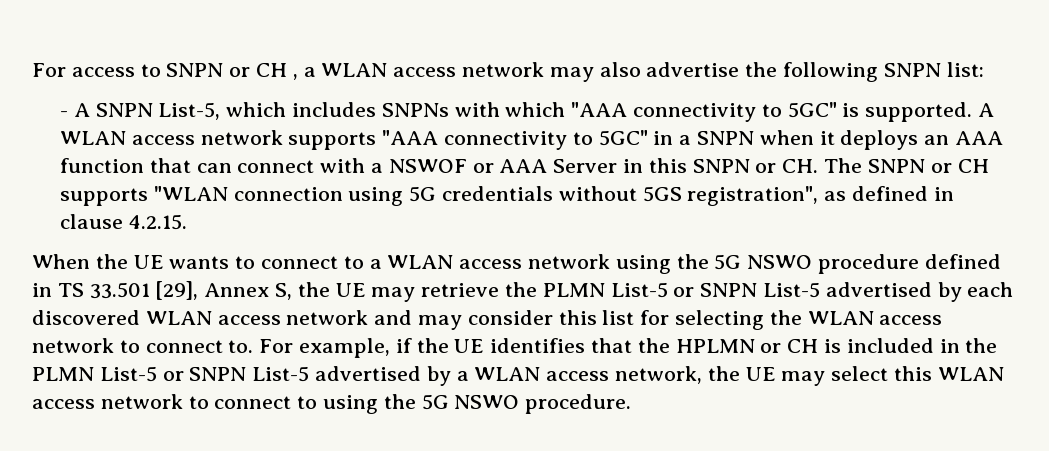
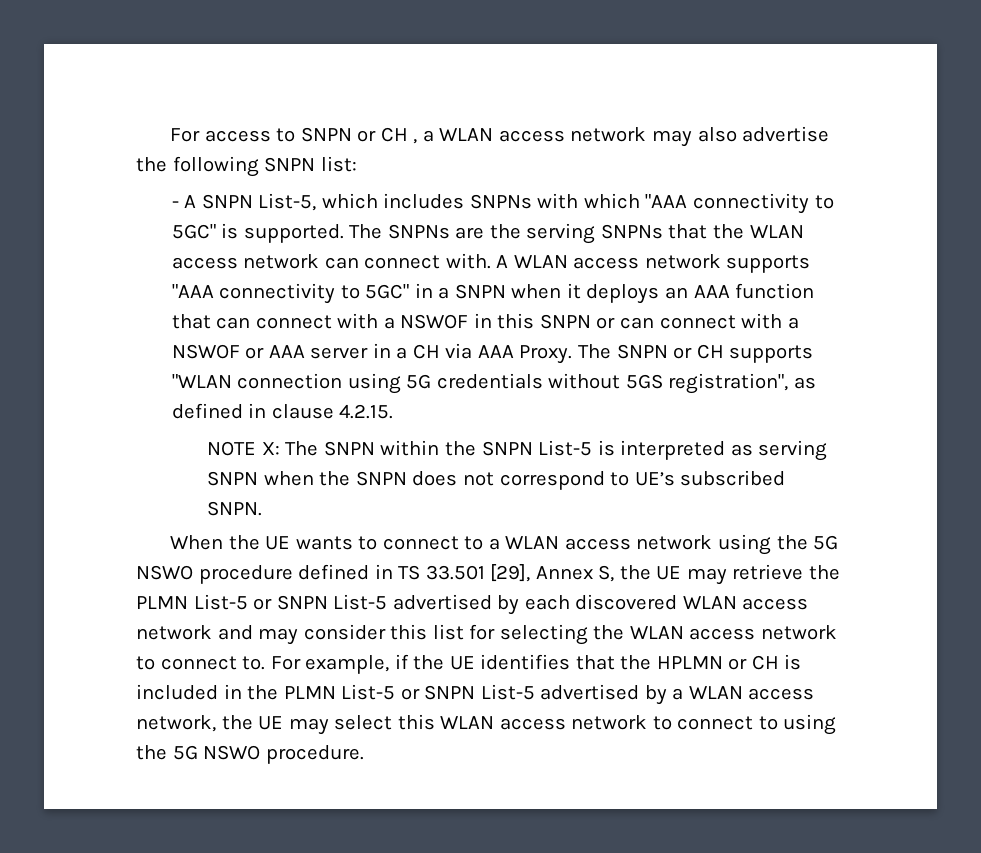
(973, 112) none -> [349,223,804,244] [171,253,491,269] The SNPNs are the serving SNPNs that the WLAN access network can connect with.
[472,159,618,173] or AAA Server -> (469, 321) none
[782,159,819,173] CH. -> [620,313,799,329] [171,343,573,364] can connect with a NSWOF or AAA server in a CH via AAA Proxy.
(187, 222) none -> [207,440,828,461] [207,470,786,490] [207,501,263,516] // NOTE X: The SNPN within the SNPN List-5 is interpreted as serving SNPN when the SNPN does not correspond to UE’s subscribed SNPN.

